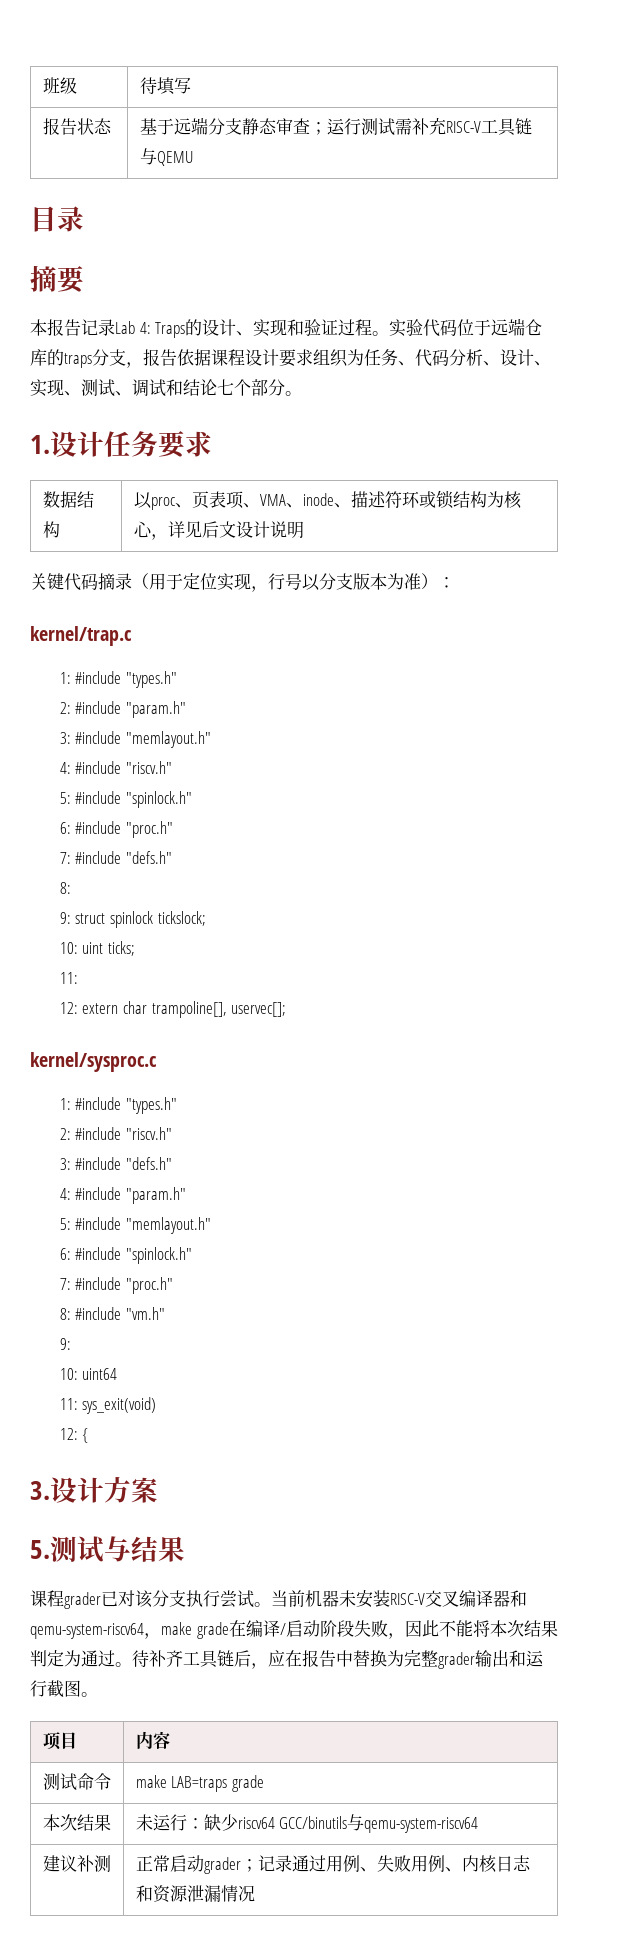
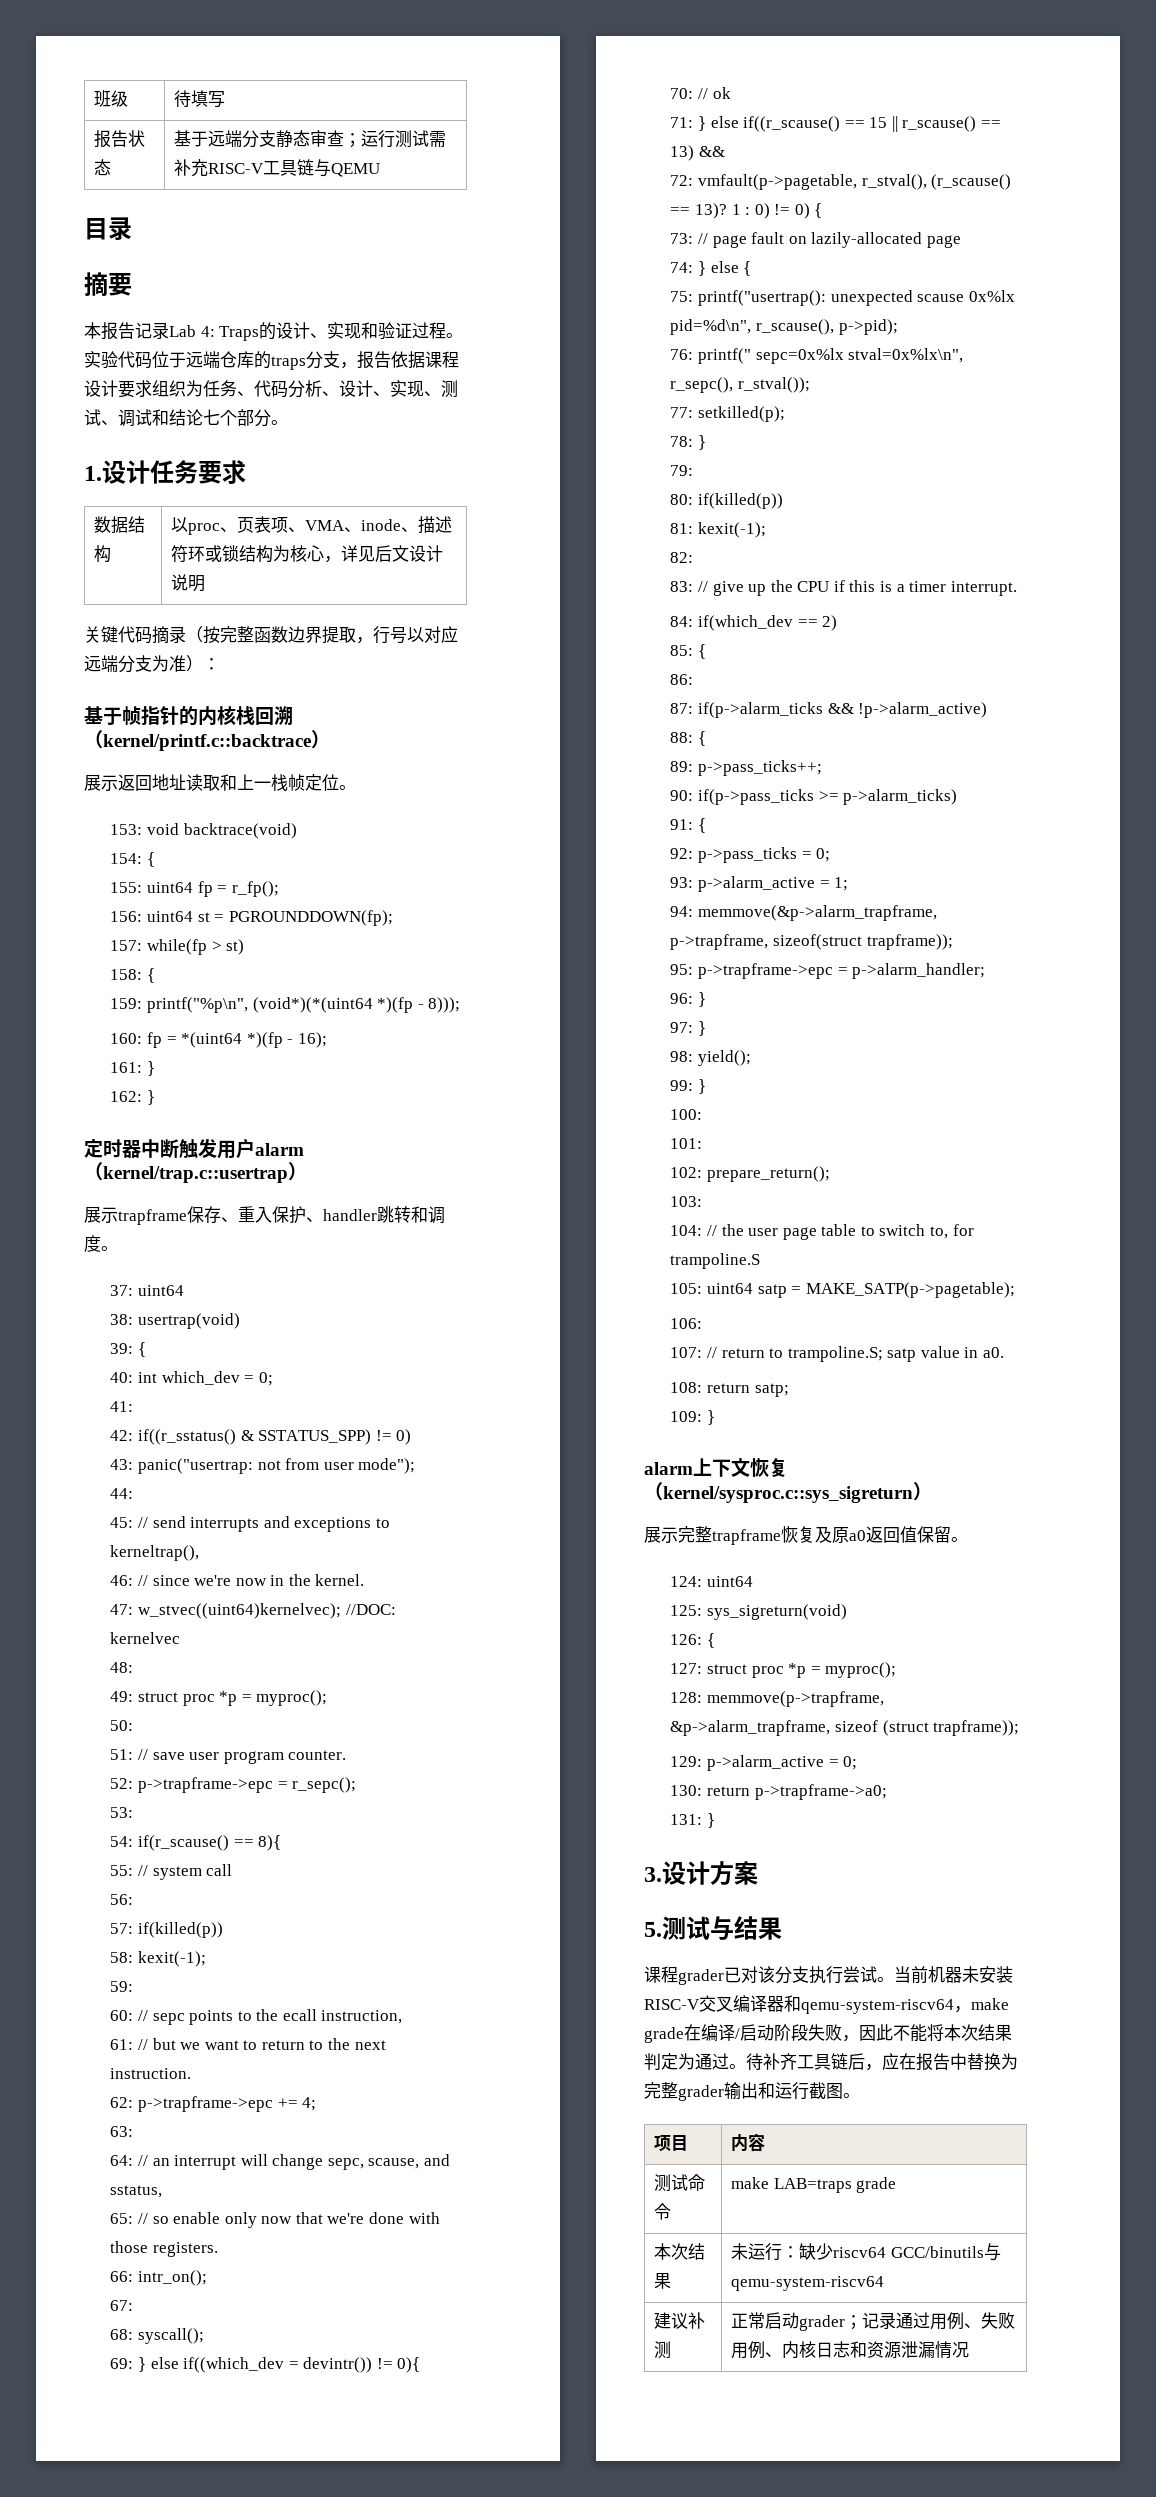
[149,573,455,592] [30,626,132,646] [59,671,178,688] [59,701,187,718] [59,731,212,748] [59,761,173,774] [59,791,193,808] [59,821,174,838] [59,851,173,864] [59,882,71,894] [59,911,206,928] [59,941,136,956] [59,972,78,984] [59,1001,287,1018] [30,1052,157,1072] [59,1097,178,1114] [59,1127,173,1140] [59,1157,173,1170] [59,1187,187,1204] [59,1217,212,1234] [59,1247,193,1264] [59,1277,174,1294] [59,1307,166,1320] [59,1338,71,1350] [59,1368,118,1380] [59,1397,157,1414] [59,1428,89,1443] 用于定位实现，行号以分支版本为准）： // kernel/trap.c // 1: #include "types.h" // 2: #include "param.h" // 3: #include "memlayout.h" // 4: #include "riscv.h" // 5: #include "spinlock.h" // 6: #include "proc.h" // 7: #include "defs.h" // 8: // 9: struct spinlock tickslock; // 10: uint ticks; // 11: // 12: extern char trampoline[], uservec[]; // kernel/sysproc.c // 1: #include "types.h" // 2: #include "riscv.h" // 3: #include "defs.h" // 4: #include "param.h" // 5: #include "memlayout.h" // 6: #include "spinlock.h" // 7: #include "proc.h" // 8: #include "vm.h" // 9: // 10: uint64 // 11: sys_exit(void) // 12: { -> [203,626,458,644] [84,655,220,673] [84,706,293,726] [84,730,330,751] [84,774,356,791] [110,823,297,839] [110,852,155,867] [110,881,279,897] [110,910,393,926] [110,939,245,955] [110,968,155,983] [110,997,461,1013] [110,1032,327,1048] [110,1061,155,1076] [110,1090,155,1105] [84,1138,304,1159] [84,1162,307,1183] [84,1206,445,1225] [84,1235,118,1252] [110,1285,184,1296] [110,1313,240,1329] [110,1342,146,1357] [110,1371,273,1386] [110,1401,134,1412] [110,1429,412,1445] [110,1458,416,1474] [110,1488,134,1499] [110,1516,390,1532] [110,1545,200,1561] [110,1574,365,1586] [110,1603,396,1619] [110,1632,181,1644] [110,1662,134,1673] [110,1690,328,1706] [110,1720,134,1731] [110,1749,347,1764] [110,1777,357,1793] [110,1807,134,1818] [110,1835,282,1851] [110,1864,233,1880] [110,1894,134,1905] [110,1922,223,1938] [110,1951,206,1967] [110,1981,134,1992] [110,2009,403,2025] [110,2038,386,2050] [110,2068,192,2079] [110,2096,317,2112] [110,2126,134,2137] [110,2154,451,2170] [110,2185,163,2198] [110,2212,440,2228] [110,2241,218,2257] [110,2270,207,2286] [110,2300,134,2311] [110,2328,204,2344] [110,2357,421,2373] [670,87,731,99] [670,116,1002,132] [670,145,725,161] [670,174,1012,190] [670,203,823,219] [670,232,961,248] [670,261,752,276] [670,290,1015,306] [670,319,898,335] [670,348,964,364] [670,377,810,393] [670,406,785,422] [670,435,706,450] [670,465,694,476] [670,493,783,509] [670,522,766,538] [670,552,694,563] [670,580,1017,596] [670,615,838,631] [670,644,706,659] [670,674,694,685] [670,702,988,718] [670,731,706,746] [670,760,822,776] [670,789,958,805] [670,818,706,833] [670,847,831,863] [670,876,849,892] [670,905,937,921] [670,934,953,950] [670,963,986,979] [670,992,706,1007] [670,1021,706,1036] [670,1050,751,1066] [670,1079,706,1094] [670,1109,703,1120] [670,1138,703,1149] [670,1166,830,1182] [670,1196,703,1207] [670,1224,974,1240] [670,1253,761,1269] [670,1282,1015,1298] [670,1318,703,1329] [670,1346,1005,1362] [670,1382,789,1397] [670,1410,715,1425] [644,1458,788,1477] [644,1482,932,1503] [644,1526,968,1545] [670,1576,753,1587] [670,1604,847,1620] [670,1633,715,1648] [670,1662,897,1678] [670,1691,884,1707] [670,1720,1020,1736] [670,1755,858,1771] [670,1784,887,1800] [670,1813,715,1828] 按完整函数边界提取，行号以对应远端分支为准）： // 基于帧指针的内核栈回溯（kernel/printf.c::backtrace） // 展示返回地址读取和上一栈帧定位。 // 153: void backtrace(void) // 154: { // 155: uint64 fp = r_fp(); // 156: uint64 st = PGROUNDDOWN(fp); // 157: while(fp > st) // 158: { // 159: printf("%p\n", (void*)(*(uint64 *)(fp - 8))); // 160: fp = *(uint64 *)(fp - 16); // 161: } // 162: } // 定时器中断触发用户alarm（kernel/trap.c::usertrap） // 展示trapframe保存、重入保护、handler跳转和调度。 // 37: uint64 // 38: usertrap(void) // 39: { // 40: int which_dev = 0; // 41: // 42: if((r_sstatus() & SSTATUS_SPP) != 0) // 43: panic("usertrap: not from user mode"); // 44: // 45: // send interrupts and exceptions to kerneltrap(), // 46: // since we're now in the kernel. // 47: w_stvec((uint64)kernelvec); //DOC: kernelvec // 48: // 49: struct proc *p = myproc(); // 50: // 51: // save user program counter. // 52: p->trapframe->epc = r_sepc(); // 53: // 54: if(r_scause() == 8){ // 55: // system call // 56: // 57: if(killed(p)) // 58: kexit(-1); // 59: // 60: // sepc points to the ecall instruction, // 61: // but we want to return to the next instruction. // 62: p->trapframe->epc += 4; // 63: // 64: // an interrupt will change sepc, scause, and sstatus, // 65: // so enable only now that we're done with those registers. // 66: intr_on(); // 67: // 68: syscall(); // 69: } else if((which_dev = devintr()) != 0){ // 70: // ok // 71: } else if((r_scause() == 15 || r_scause() == 13) && // 72: vmfault(p->pagetable, r_stval(), (r_scause() == 13)? 1 : 0) != 0) { // 73: // page fault on lazily-allocated page // 74: } else { // 75: printf("usertrap(): unexpected scause 0x%lx pid=%d\n", r_scause(), p->pid); // 76: printf(" sepc=0x%lx stval=0x%lx\n", r_sepc(), r_stval()); // 77: setkilled(p); // 78: } // 79: // 80: if(killed(p)) // 81: kexit(-1); // 82: // 83: // give up the CPU if this is a timer interrupt. // 84: if(which_dev == 2) // 85: { // 86: // 87: if(p->alarm_ticks && !p->alarm_active) // 88: { // 89: p->pass_ticks++; // 90: if(p->pass_ticks >= p->alarm_ticks) // 91: { // 92: p->pass_ticks = 0; // 93: p->alarm_active = 1; // 94: memmove(&p->alarm_trapframe, p->trapframe, sizeof(struct trapframe)); // 95: p->trapframe->epc = p->alarm_handler; // 96: } // 97: } // 98: yield(); // 99: } // 100: // 101: // 102: prepare_return(); // 103: // 104: // the user page table to switch to, for trampoline.S // 105: uint64 satp = MAKE_SATP(p->pagetable); // 106: // 107: // return to trampoline.S; satp value in a0. // 108: return satp; // 109: } // alarm上下文恢复（kernel/sysproc.c::sys_sigreturn） // 展示完整trapframe恢复及原a0返回值保留。 // 124: uint64 // 125: sys_sigreturn(void) // 126: { // 127: struct proc *p = myproc(); // 128: memmove(p->trapframe, &p->alarm_trapframe, sizeof (struct trapframe)); // 129: p->alarm_active = 0; // 130: return p->trapframe->a0; // 131: }

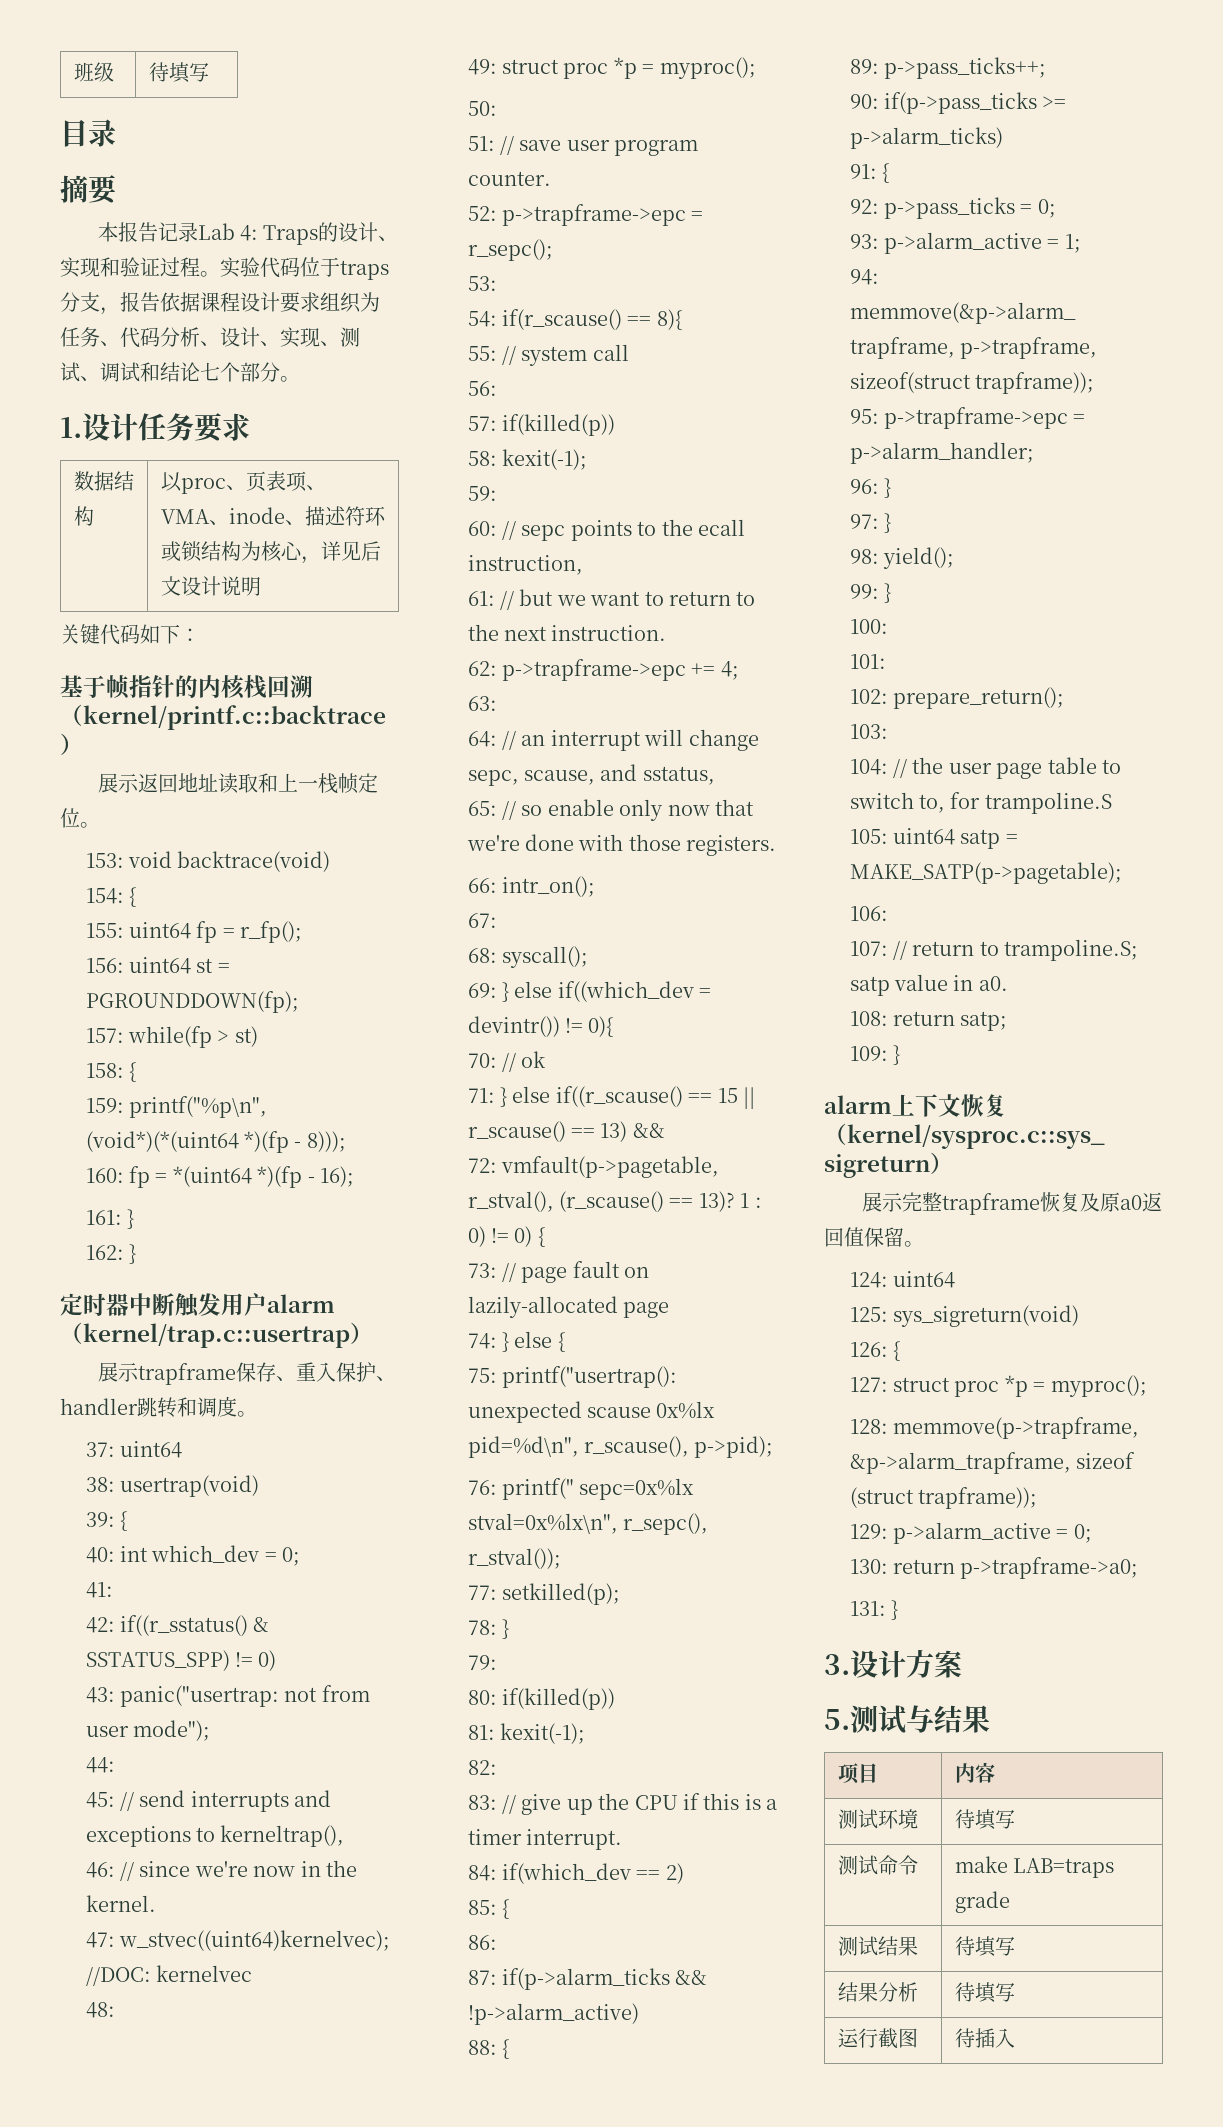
[94,130,146,148] [94,159,112,176] [174,130,447,148] [174,159,381,177] // 报告状态 | 基于远端分支静态审查；运行测试需补充RISC-V工具链与QEMU -> (209, 72) none
[186,351,271,369] 远端仓库的 -> (340, 267) none
[152,626,458,644] [84,655,203,673] 摘录（按完整函数边界提取，行号以对应远端分支为准） -> [140,624,180,644] 如下
[644,1966,1013,1985] [644,1995,1009,2014] [644,2024,1012,2043] [644,2053,1018,2071] [644,2082,860,2101] // 课程grader已对该分支执行尝试。当前机器未安装RISC-V交叉编译器和qemu-system-riscv64，make grade在编译/启动阶段失败，因此不能将本次结果判定为通过。待补齐工具链后，应在报告中替换为完整grader输出和运行截图。 -> (990, 1719) none
(766, 2142) none -> [837,1809,918,1829] [954,1809,1015,1830] // 测试环境 | 待填写
[654,2243,689,2260] 本次 -> [837,1936,878,1956] 测试
[731,2243,1001,2261] [731,2276,885,2291] [654,2312,706,2329] [654,2341,672,2359] [731,2312,1016,2331] [731,2341,970,2359] 未运行：缺少riscv64 GCC/binutils与qemu-system-riscv64 // 建议补测 | 正常启动grader；记录通过用例、失败用例、内核日志和资源泄漏情况 -> [954,1936,1015,1957] [837,1982,918,2002] [954,1982,1015,2003] [837,2028,918,2049] [954,2028,1015,2048] 待填写 // 结果分析 | 待填写 // 运行截图 | 待插入

